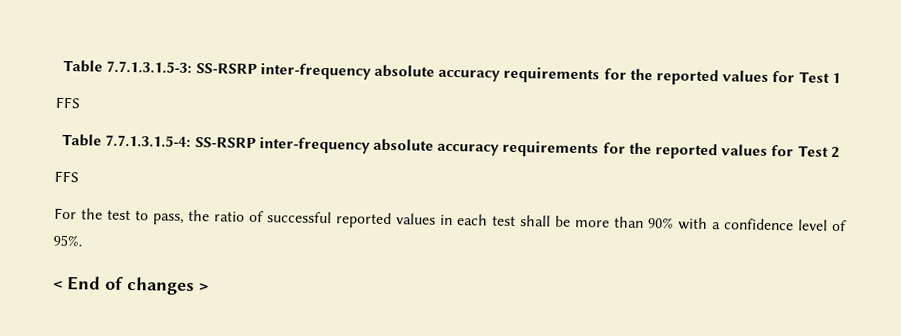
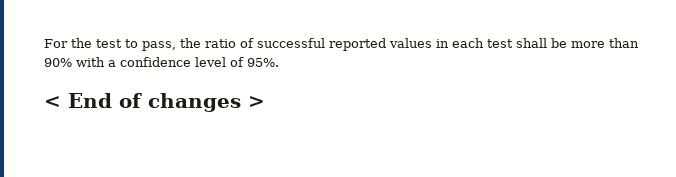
[63,59,841,86] [55,96,81,109] [62,133,840,160] [54,170,79,183] Table 7.7.1.3.1.5-3: SS-RSRP inter-frequency absolute accuracy requirements for the reported values for Test 1 // FFS // Table 7.7.1.3.1.5-4: SS-RSRP inter-frequency absolute accuracy requirements for the reported values for Test 2 // FFS // -> (44, 43) none

